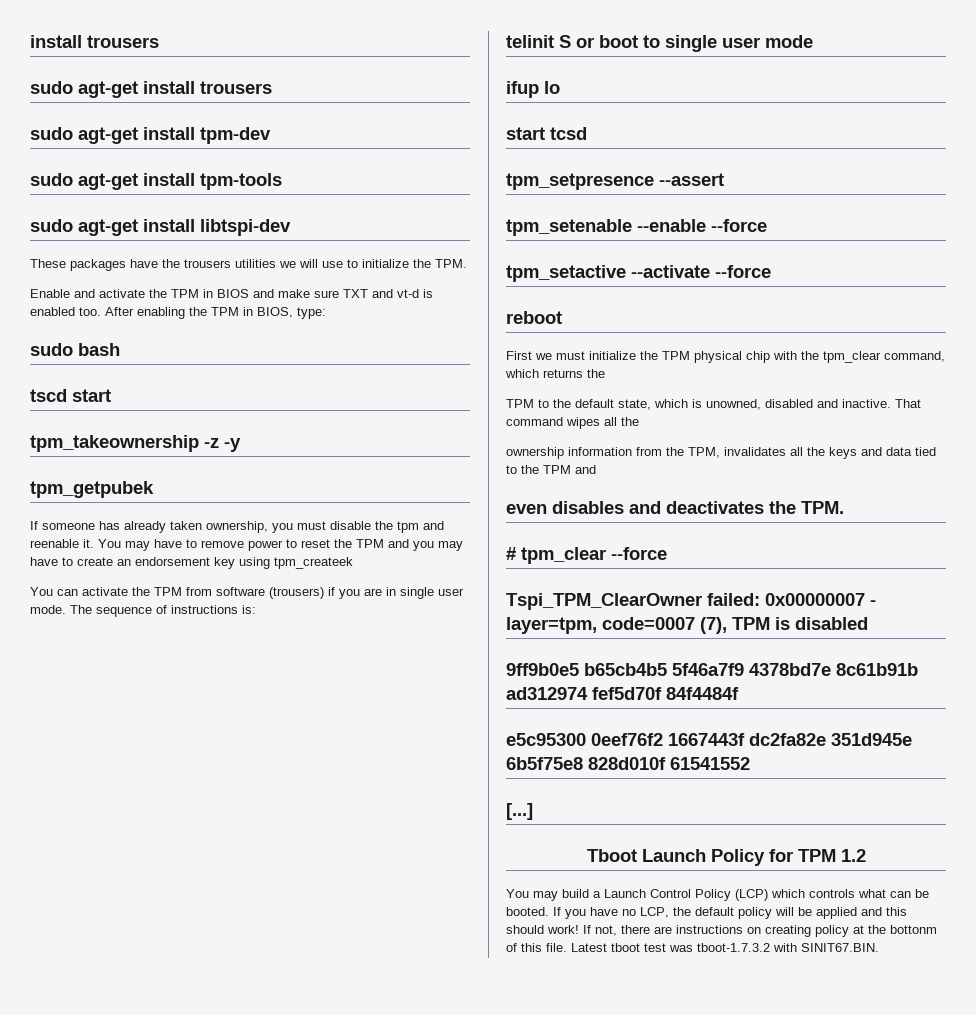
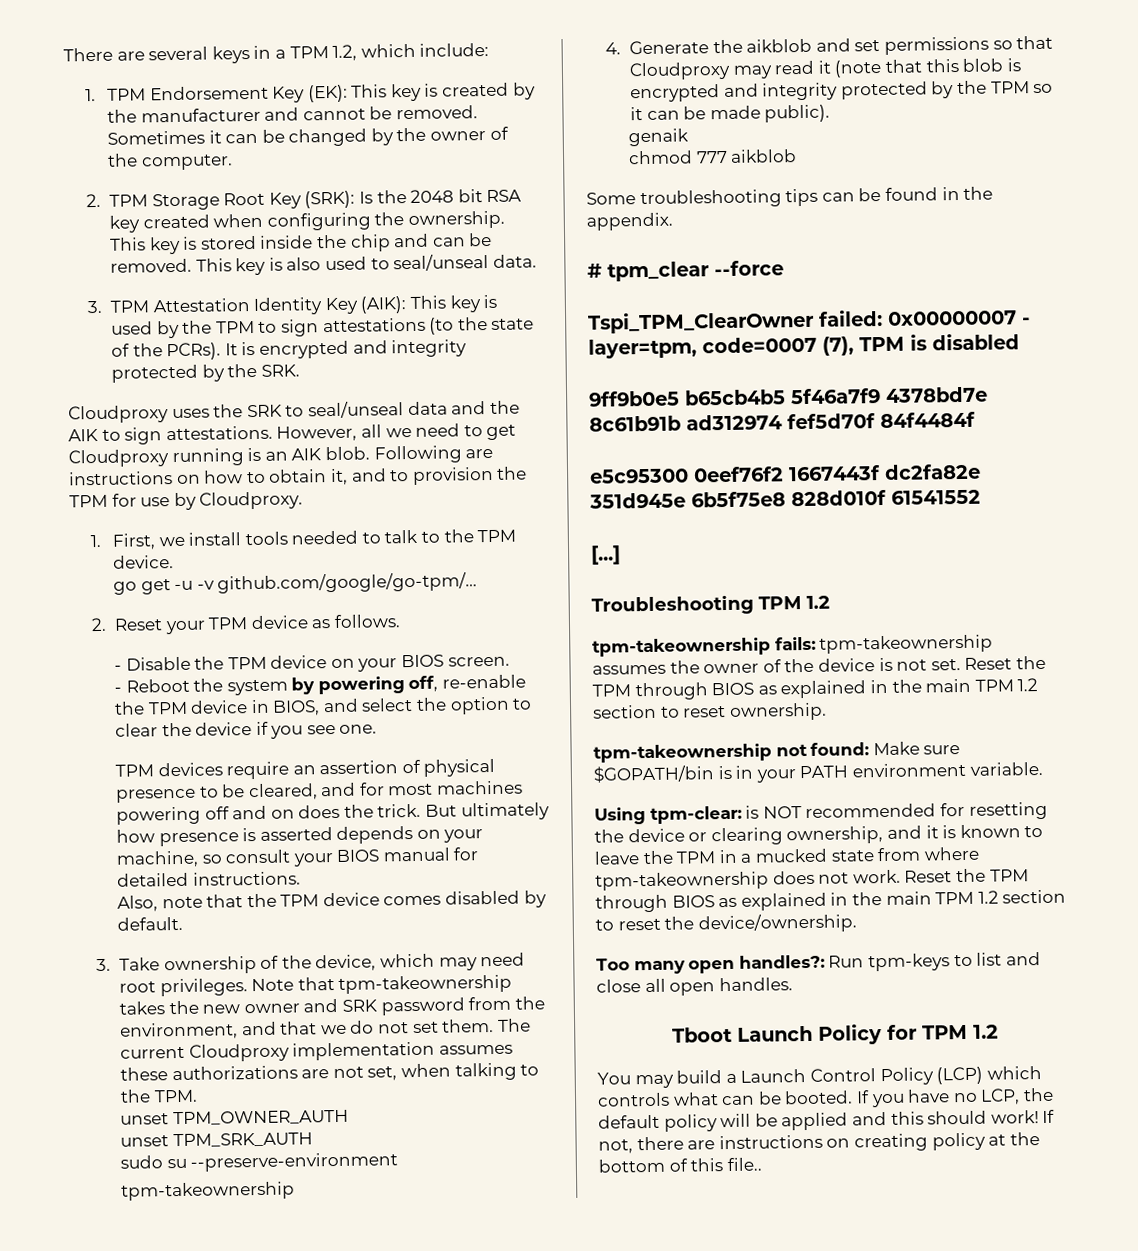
[30,35,159,48] [30,81,272,98] [30,127,271,144] [30,173,282,190] [30,219,291,236] [30,259,467,271] [30,289,433,298] [30,307,326,319] [30,343,120,356] [30,389,111,402] [30,435,241,452] [30,481,154,498] [30,521,444,533] [30,539,463,551] [30,557,353,569] [30,587,464,599] [30,605,256,617] [506,35,813,52] [506,81,560,98] [506,127,587,140] [506,173,724,190] [506,219,767,236] [506,265,771,282] [506,311,562,324] [506,351,945,363] [505,369,605,378] [506,399,921,410] [506,417,639,429] [506,447,936,459] [506,465,596,474] [506,501,844,514] install trousers // sudo agt-get install trousers // sudo agt-get install tpm-dev // sudo agt-get install tpm-tools // sudo agt-get install libtspi-dev // These packages have the trousers utilities we will use to initialize the TPM. // Enable and activate the TPM in BIOS and make sure TXT and vt-d is enabled too. After enabling the TPM in BIOS, type: // sudo bash // tscd start // tpm_takeownership -z -y // tpm_getpubek // If someone has already taken ownership, you must disable the tpm and reenable it. You may have to remove power to reset the TPM and you may have to create an endorsement key using tpm_createek // You can activate the TPM from software (trousers) if you are in single user mode. The sequence of instructions is: // telinit S or boot to single user mode // ifup lo // start tcsd // tpm_setpresence --assert // tpm_setenable --enable --force // tpm_setactive --activate --force // reboot // First we must initialize the TPM physical chip with the tpm_clear command, which returns the // TPM to the default state, which is unowned, disabled and inactive. That command wipes all the // ownership information from the TPM, invalidates all the keys and data tied to the TPM and // even disables and deactivates the TPM. -> [63,42,490,64] [85,82,536,103] [106,105,478,123] [106,126,509,147] [106,153,233,171] [86,189,523,211] [108,210,505,233] [109,232,493,255] [109,253,537,276] [87,294,498,315] [110,317,535,339] [110,339,468,361] [110,363,300,383] [68,400,520,424] [68,423,517,445] [68,445,494,468] [69,466,528,486] [69,491,304,511] [90,529,517,550] [112,555,174,569] [112,572,478,595] [91,614,401,635] [113,654,510,672] [113,674,527,696] [113,696,533,716] [114,721,378,739] [114,758,496,780] [115,780,524,803] [115,802,550,825] [115,825,484,847] [115,847,479,868] [116,871,301,887] [116,890,547,912] [116,916,183,931] [96,952,526,975] [118,974,513,997] [118,996,545,1016] [119,1018,531,1040] [119,1041,513,1062] [119,1062,540,1081] [119,1089,198,1103] [119,1109,349,1126] [119,1132,313,1148] [119,1152,399,1172] [120,1181,295,1201] [605,35,1054,55] [628,58,1021,81] [629,80,1054,103] [629,104,831,123] [627,128,689,147] [627,149,798,165] [586,186,994,209] [586,212,673,231] There are several keys in a TPM 1.2, which include: // 1. TPM Endorsement Key (EK): This key is created by the manufacturer and cannot be removed. Sometimes it can be changed by the owner of the computer. // 2. TPM Storage Root Key (SRK): Is the 2048 bit RSA key created when configuring the ownership. This key is stored inside the chip and can be removed. This key is also used to seal/unseal data. // 3. TPM Attestation Identity Key (AIK): This key is used by the TPM to sign attestations (to the state of the PCRs). It is encrypted and integrity protected by the SRK. // Cloudproxy uses the SRK to seal/unseal data and the AIK to sign attestations. However, all we need to get Cloudproxy running is an AIK blob. Following are instructions on how to obtain it, and to provision the TPM for use by Cloudproxy. // 1. First, we install tools needed to talk to the TPM device. // go get -u -v github.com/google/go-tpm/… // 2. Reset your TPM device as follows. // - Disable the TPM device on your BIOS screen. // - Reboot the system by powering off, re-enable the TPM device in BIOS, and select the option to clear the device if you see one. // TPM devices require an assertion of physical presence to be cleared, and for most machines powering off and on does the trick. But ultimately how presence is asserted depends on your machine, so consult your BIOS manual for detailed instructions. // Also, note that the TPM device comes disabled by default. // 3. Take ownership of the device, which may need root privileges. Note that tpm-takeownership takes the new owner and SRK password from the environment, and that we do not set them. The current Cloudproxy implementation assumes these authorizations are not set, when talking to the TPM. // unset TPM_OWNER_AUTH // unset TPM_SRK_AUTH // sudo su --preserve-environment // tpm-takeownership // 4. Generate the aikblob and set permissions so that Cloudproxy may read it (note that this blob is encrypted and integrity protected by the TPM so it can be made public). // genaik // chmod 777 aikblob // Some troubleshooting tips can be found in the appendix.
(533, 811) none -> [591,594,830,616] [592,634,994,657] [592,655,1046,675] [592,678,1039,701] [593,702,827,721] [593,741,961,763] [593,761,1043,783] [594,801,1048,825] [594,824,1044,846] [594,846,980,865] [595,868,1029,891] [595,889,1067,913] [595,913,857,934] [596,952,1041,975] [596,977,793,996] // Troubleshooting TPM 1.2 // tpm-takeownership fails: tpm-takeownership assumes the owner of the device is not set. Reset the TPM through BIOS as explained in the main TPM 1.2 section to reset ownership. // tpm-takeownership not found: Make sure $GOPATH/bin is in your PATH environment variable. // Using tpm-clear: is NOT recommended for resetting the device or clearing ownership, and it is known to leave the TPM in a mucked state from where tpm-takeownership does not work. Reset the TPM through BIOS as explained in the main TPM 1.2 section to reset the device/ownership. // Too many open handles?: Run tpm-keys to list and close all open handles.
[890,925,937,934] bottonm -> [598,1158,665,1173] bottom
[546,943,879,952] file. Latest tboot test was tboot-1.7.3.2 with SINIT67.BIN. -> [726,1157,762,1172] file..

